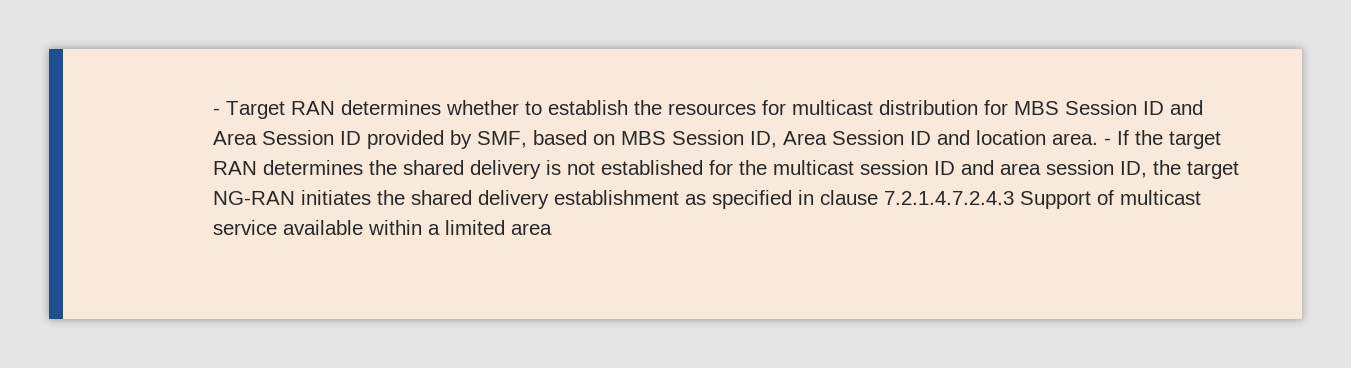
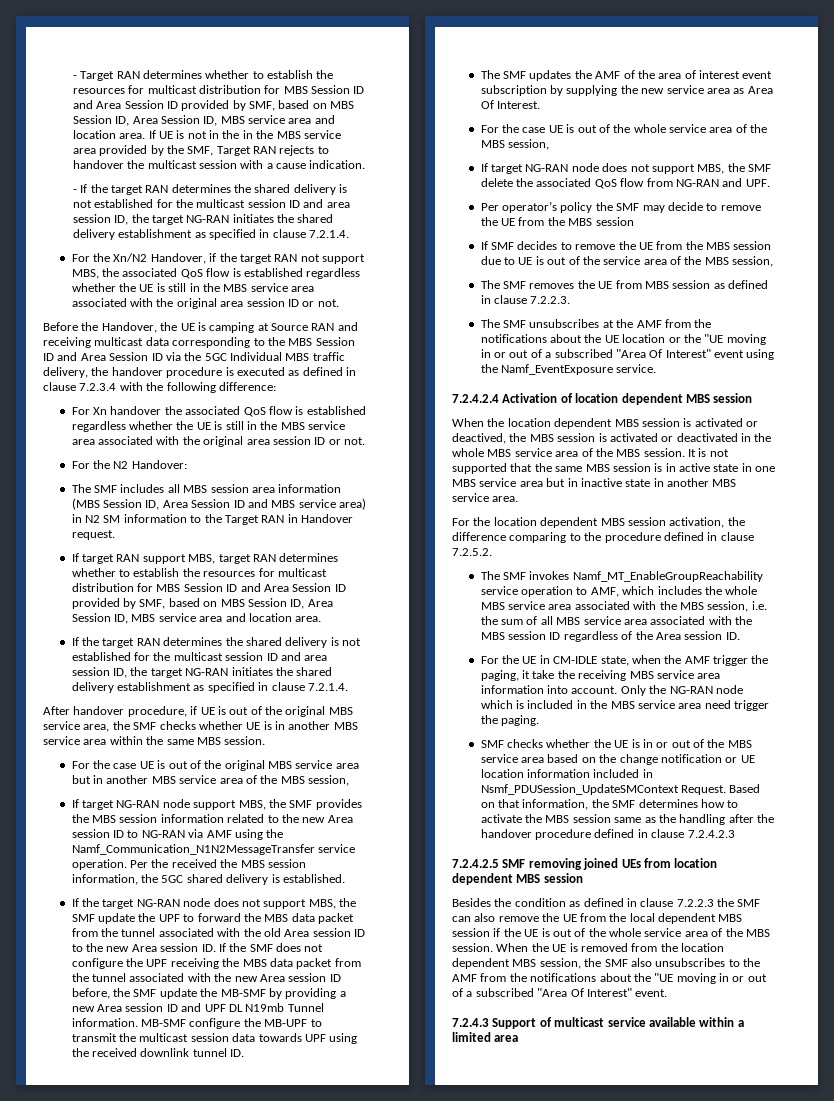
[909,130,1098,145] ID and location area. -> [203,115,335,126] [72,130,341,139] [72,145,329,156] [72,160,366,169] ID, MBS service area and location area. If UE is not in the in the MBS service area provided by the SMF, Target RAN rejects to handover the multicast session with a cause indication. //
[883,191,1014,205] 7.2.1.4.7.2.4.3 -> [309,230,350,238] [71,253,366,264] [71,268,361,279] [71,283,315,292] [71,298,339,309] [43,322,358,333] [43,337,355,348] [43,352,345,361] [43,367,356,378] [43,382,276,393] [71,406,366,417] [71,421,346,432] [71,436,366,447] [71,460,187,469] [71,484,342,493] [71,498,367,510] [71,514,354,525] [71,530,115,540] [71,553,339,564] [71,568,327,577] [71,583,346,592] [71,598,333,609] [71,613,322,624] [71,637,362,648] [71,652,328,661] [71,667,333,678] [71,682,348,693] [43,706,353,717] [43,721,358,732] [43,736,266,745] [71,760,359,771] [71,775,350,786] [71,799,362,810] [71,814,353,823] [71,829,284,840] [71,844,356,855] [71,859,306,870] [71,874,345,885] [71,898,357,909] [71,913,355,924] [71,928,366,937] [71,943,324,952] [71,958,361,969] [71,973,341,982] [71,988,346,999] [71,1003,324,1012] [71,1018,322,1029] [71,1033,358,1044] [71,1048,245,1057] [480,70,773,81] [480,85,773,96] [480,100,541,109] [480,124,768,133] [480,139,550,150] [480,163,772,174] [480,178,770,189] [480,201,761,213] [480,217,634,226] [480,241,772,250] [480,256,774,267] [480,280,769,289] [480,295,571,304] [480,319,712,328] [480,334,766,345] [480,349,775,360] [480,364,657,375] [452,393,753,405] [452,418,758,429] [452,433,772,444] [452,448,729,457] [452,463,776,474] [452,478,737,487] [452,493,519,502] [452,517,745,528] [452,532,754,543] [452,548,492,556] [480,571,763,582] [480,586,758,597] [480,601,767,612] [480,616,753,625] [480,631,740,642] [480,655,769,666] [480,670,721,681] [480,685,743,696] [480,700,770,711] [480,715,540,726] [480,739,752,748] [480,754,755,765] [480,769,653,778] [480,784,761,795] [480,799,739,810] [480,814,775,825] [480,829,735,840] [452,858,718,870] [452,873,583,885] [452,898,761,907] [452,913,743,924] [452,928,770,937] [452,943,724,952] [452,958,760,969] [452,973,767,984] [452,988,668,997] [452,1018,489,1027] 7.2.1.4. // For the Xn/N2 Handover, if the target RAN not support MBS, the associated QoS flow is established regardless whether the UE is still in the MBS service area associated with the original area session ID or not. // Before the Handover, the UE is camping at Source RAN and receiving multicast data corresponding to the MBS Session ID and Area Session ID via the 5GC Individual MBS traffic delivery, the handover procedure is executed as defined in clause 7.2.3.4 with the following difference: // For Xn handover the associated QoS flow is established regardless whether the UE is still in the MBS service area associated with the original area session ID or not. // For the N2 Handover: // The SMF includes all MBS session area information (MBS Session ID, Area Session ID and MBS service area) in N2 SM information to the Target RAN in Handover request. // If target RAN support MBS, target RAN determines whether to establish the resources for multicast distribution for MBS Session ID and Area Session ID provided by SMF, based on MBS Session ID, Area Session ID, MBS service area and location area. // If the target RAN determines the shared delivery is not established for the multicast session ID and area session ID, the target NG-RAN initiates the shared delivery establishment as specified in clause 7.2.1.4. // After handover procedure, if UE is out of the original MBS service area, the SMF checks whether UE is in another MBS service area within the same MBS session. // For the case UE is out of the original MBS service area but in another MBS service area of the MBS session, // If target NG-RAN node support MBS, the SMF provides the MBS session information related to the new Area session ID to NG-RAN via AMF using the Namf_Communication_N1N2MessageTransfer service operation. Per the received the MBS session information, the 5GC shared delivery is established. // If the target NG-RAN node does not support MBS, the SMF update the UPF to forward the MBS data packet from the tunnel associated with the old Area session ID to the new Area session ID. If the SMF does not configure the UPF receiving the MBS data packet from the tunnel associated with the new Area session ID before, the SMF update the MB-SMF by providing a new Area session ID and UPF DL N19mb Tunnel information. MB-SMF configure the MB-UPF to transmit the multicast session data towards UPF using the received downlink tunnel ID. // The SMF updates the AMF of the area of interest event subscription by supplying the new service area as Area Of Interest. // For the case UE is out of the whole service area of the MBS session, // If target NG-RAN node does not support MBS, the SMF delete the associated QoS flow from NG-RAN and UPF. // Per operator’s policy the SMF may decide to remove the UE from the MBS session // If SMF decides to remove the UE from the MBS session due to UE is out of the service area of the MBS session, // The SMF removes the UE from MBS session as defined in clause 7.2.2.3. // The SMF unsubscribes at the AMF from the notifications about the UE location or the "UE moving in or out of a subscribed "Area Of Interest" event using the Namf_EventExposure service. // 7.2.4.2.4 Activation of location dependent MBS session // When the location dependent MBS session is activated or deactived, the MBS session is activated or deactivated in the whole MBS service area of the MBS session. It is not supported that the same MBS session is in active state in one MBS service area but in inactive state in another MBS service area. // For the location dependent MBS session activation, the difference comparing to the procedure defined in clause 7.2.5.2. // The SMF invokes Namf_MT_EnableGroupReachability service operation to AMF, which includes the whole MBS service area associated with the MBS session, i.e. the sum of all MBS service area associated with the MBS session ID regardless of the Area session ID. // For the UE in CM-IDLE state, when the AMF trigger the paging, it take the receiving MBS service area information into account. Only the NG-RAN node which is included in the MBS service area need trigger the paging. // SMF checks whether the UE is in or out of the MBS service area based on the change notification or UE location information included in Nsmf_PDUSession_UpdateSMContext Request. Based on that information, the SMF determines how to activate the MBS session same as the handling after the handover procedure defined in clause 7.2.4.2.3 // 7.2.4.2.5 SMF removing joined UEs from location dependent MBS session // Besides the condition as defined in clause 7.2.2.3 the SMF can also remove the UE from the local dependent MBS session if the UE is out of the whole service area of the MBS session. When the UE is removed from the location dependent MBS session, the SMF also unsubscribes to the AMF from the notifications about the "UE moving in or out of a subscribed "Area Of Interest" event. // 7.2.4.3

